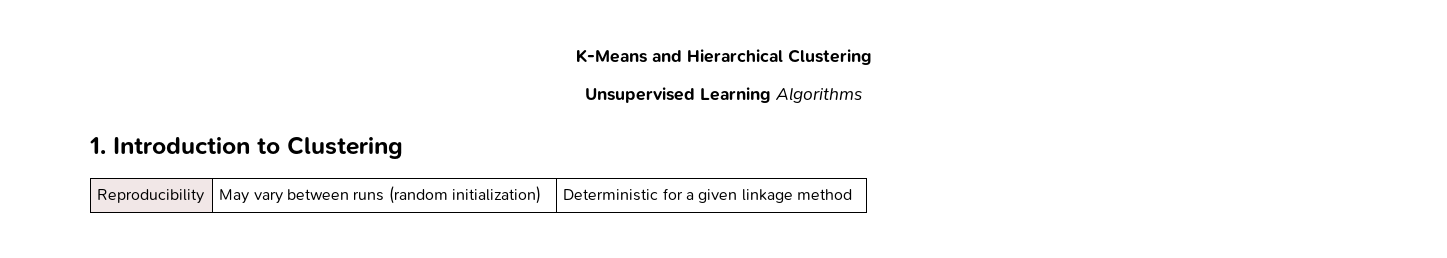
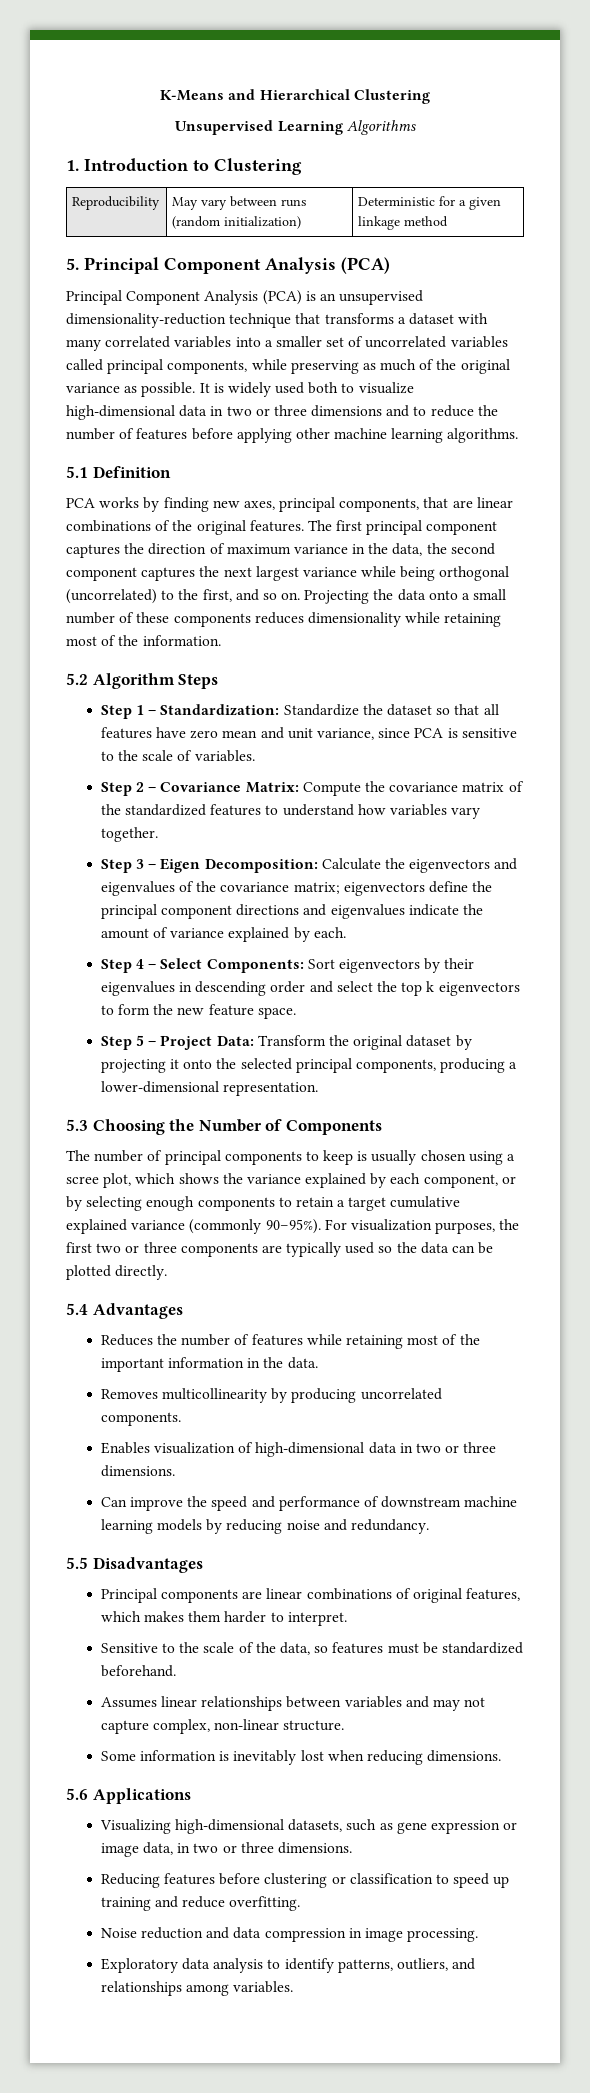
(852, 194) none -> [66,257,390,274] [66,290,424,305] [66,313,489,328] [66,336,508,351] [66,359,510,374] [66,382,414,397] [66,405,498,420] [66,428,519,443] [66,466,171,478] [66,497,513,512] [66,520,498,535] [66,543,495,558] [66,566,510,581] [66,589,507,604] [66,612,502,627] [66,635,221,646] [66,673,219,689] [100,704,499,719] [100,727,517,740] [100,750,255,762] [100,781,524,796] [100,804,481,819] [100,827,158,842] [100,858,518,873] [100,881,493,896] [100,904,484,919] [100,927,346,942] [100,958,475,973] [100,981,520,996] [100,1004,296,1019] [100,1035,472,1050] [100,1058,518,1073] [100,1081,319,1096] [66,1119,382,1135] [66,1150,516,1165] [66,1173,516,1188] [66,1196,461,1211] [66,1219,520,1234] [66,1242,494,1257] [66,1265,168,1280] [66,1303,183,1319] [100,1334,480,1349] [100,1357,318,1372] [100,1388,442,1403] [100,1412,181,1426] [100,1442,497,1457] [100,1465,175,1477] [100,1496,518,1511] [100,1519,430,1534] [66,1557,203,1573] [100,1588,521,1603] [100,1611,347,1626] [100,1642,523,1655] [100,1665,176,1677] [100,1696,486,1711] [100,1719,345,1734] [100,1750,502,1765] [66,1788,191,1804] [99,1819,518,1834] [100,1842,353,1857] [100,1873,510,1888] [100,1896,301,1911] [100,1927,479,1942] [100,1958,476,1973] [100,1981,294,1996] // 5. Principal Component Analysis (PCA) // Principal Component Analysis (PCA) is an unsupervised dimensionality-reduction technique that transforms a dataset with many correlated variables into a smaller set of uncorrelated variables called principal components, while preserving as much of the original variance as possible. It is widely used both to visualize high-dimensional data in two or three dimensions and to reduce the number of features before applying other machine learning algorithms. // 5.1 Definition // PCA works by finding new axes, principal components, that are linear combinations of the original features. The first principal component captures the direction of maximum variance in the data, the second component captures the next largest variance while being orthogonal (uncorrelated) to the first, and so on. Projecting the data onto a small number of these components reduces dimensionality while retaining most of the information. // 5.2 Algorithm Steps // Step 1 – Standardization: Standardize the dataset so that all features have zero mean and unit variance, since PCA is sensitive to the scale of variables. // Step 2 – Covariance Matrix: Compute the covariance matrix of the standardized features to understand how variables vary together. // Step 3 – Eigen Decomposition: Calculate the eigenvectors and eigenvalues of the covariance matrix; eigenvectors define the principal component directions and eigenvalues indicate the amount of variance explained by each. // Step 4 – Select Components: Sort eigenvectors by their eigenvalues in descending order and select the top k eigenvectors to form the new feature space. // Step 5 – Project Data: Transform the original dataset by projecting it onto the selected principal components, producing a lower-dimensional representation. // 5.3 Choosing the Number of Components // The number of principal components to keep is usually chosen using a scree plot, which shows the variance explained by each component, or by selecting enough components to retain a target cumulative explained variance (commonly 90–95%). For visualization purposes, the first two or three components are typically used so the data can be plotted directly. // 5.4 Advantages // Reduces the number of features while retaining most of the important information in the data. // Removes multicollinearity by producing uncorrelated components. // Enables visualization of high-dimensional data in two or three dimensions. // Can improve the speed and performance of downstream machine learning models by reducing noise and redundancy. // 5.5 Disadvantages // Principal components are linear combinations of original features, which makes them harder to interpret. // Sensitive to the scale of the data, so features must be standardized beforehand. // Assumes linear relationships between variables and may not capture complex, non-linear structure. // Some information is inevitably lost when reducing dimensions. // 5.6 Applications // Visualizing high-dimensional datasets, such as gene expression or image data, in two or three dimensions. // Reducing features before clustering or classification to speed up training and reduce overfitting. // Noise reduction and data compression in image processing. // Exploratory data analysis to identify patterns, outliers, and relationships among variables.

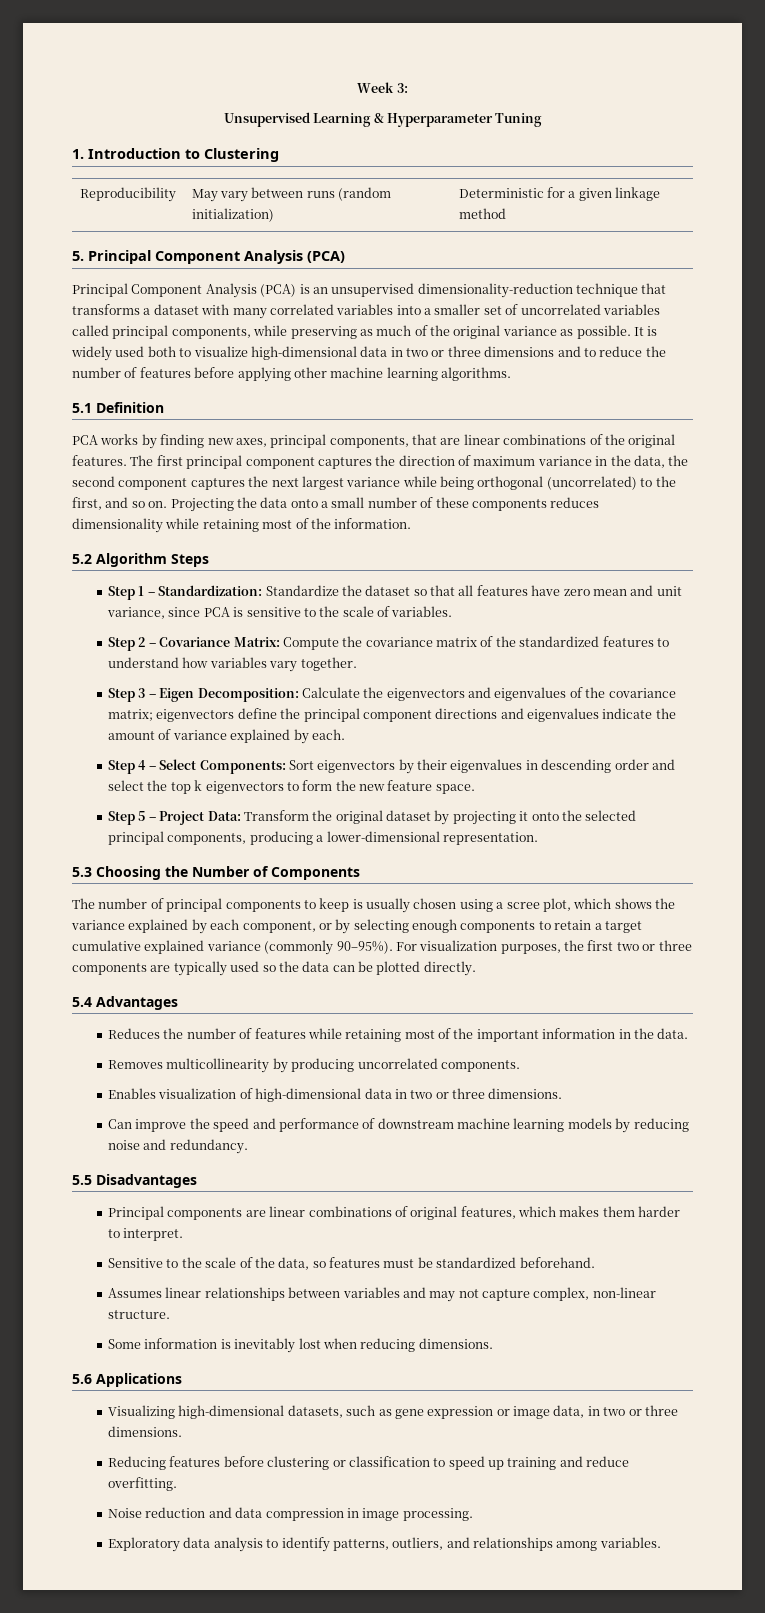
[160,89,430,104] K-Means and Hierarchical Clustering -> [357,82,408,93] Week 3:
[346,120,416,135] Algorithms -> [373,113,543,127] & Hyperparameter Tuning

